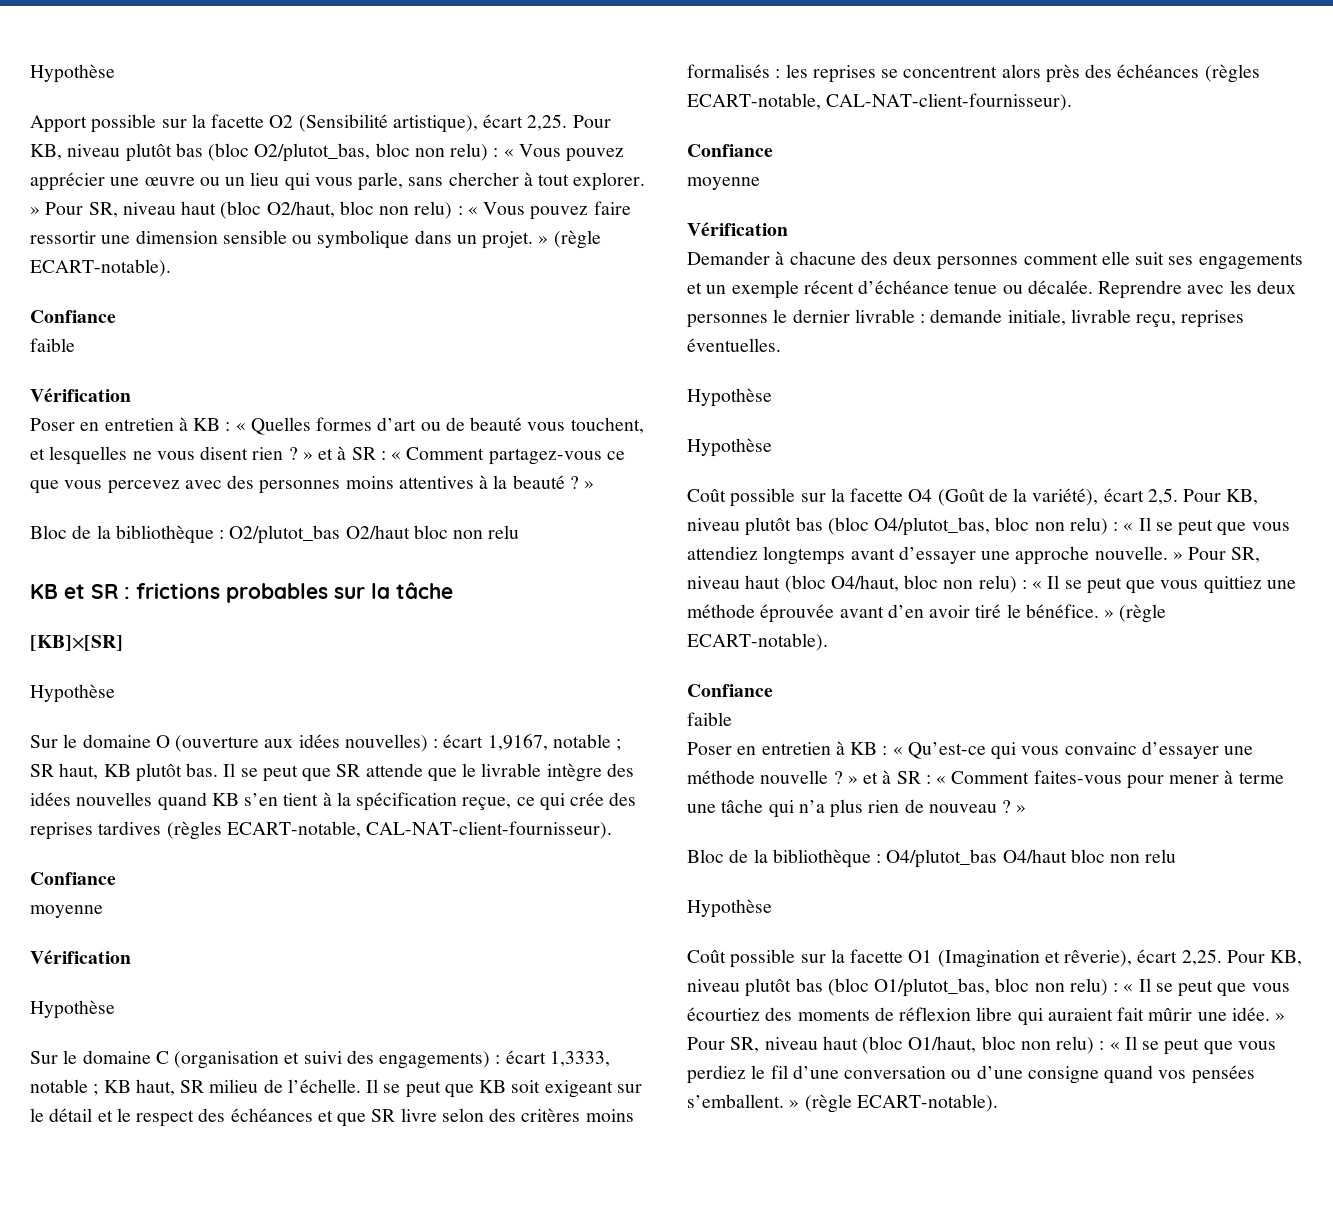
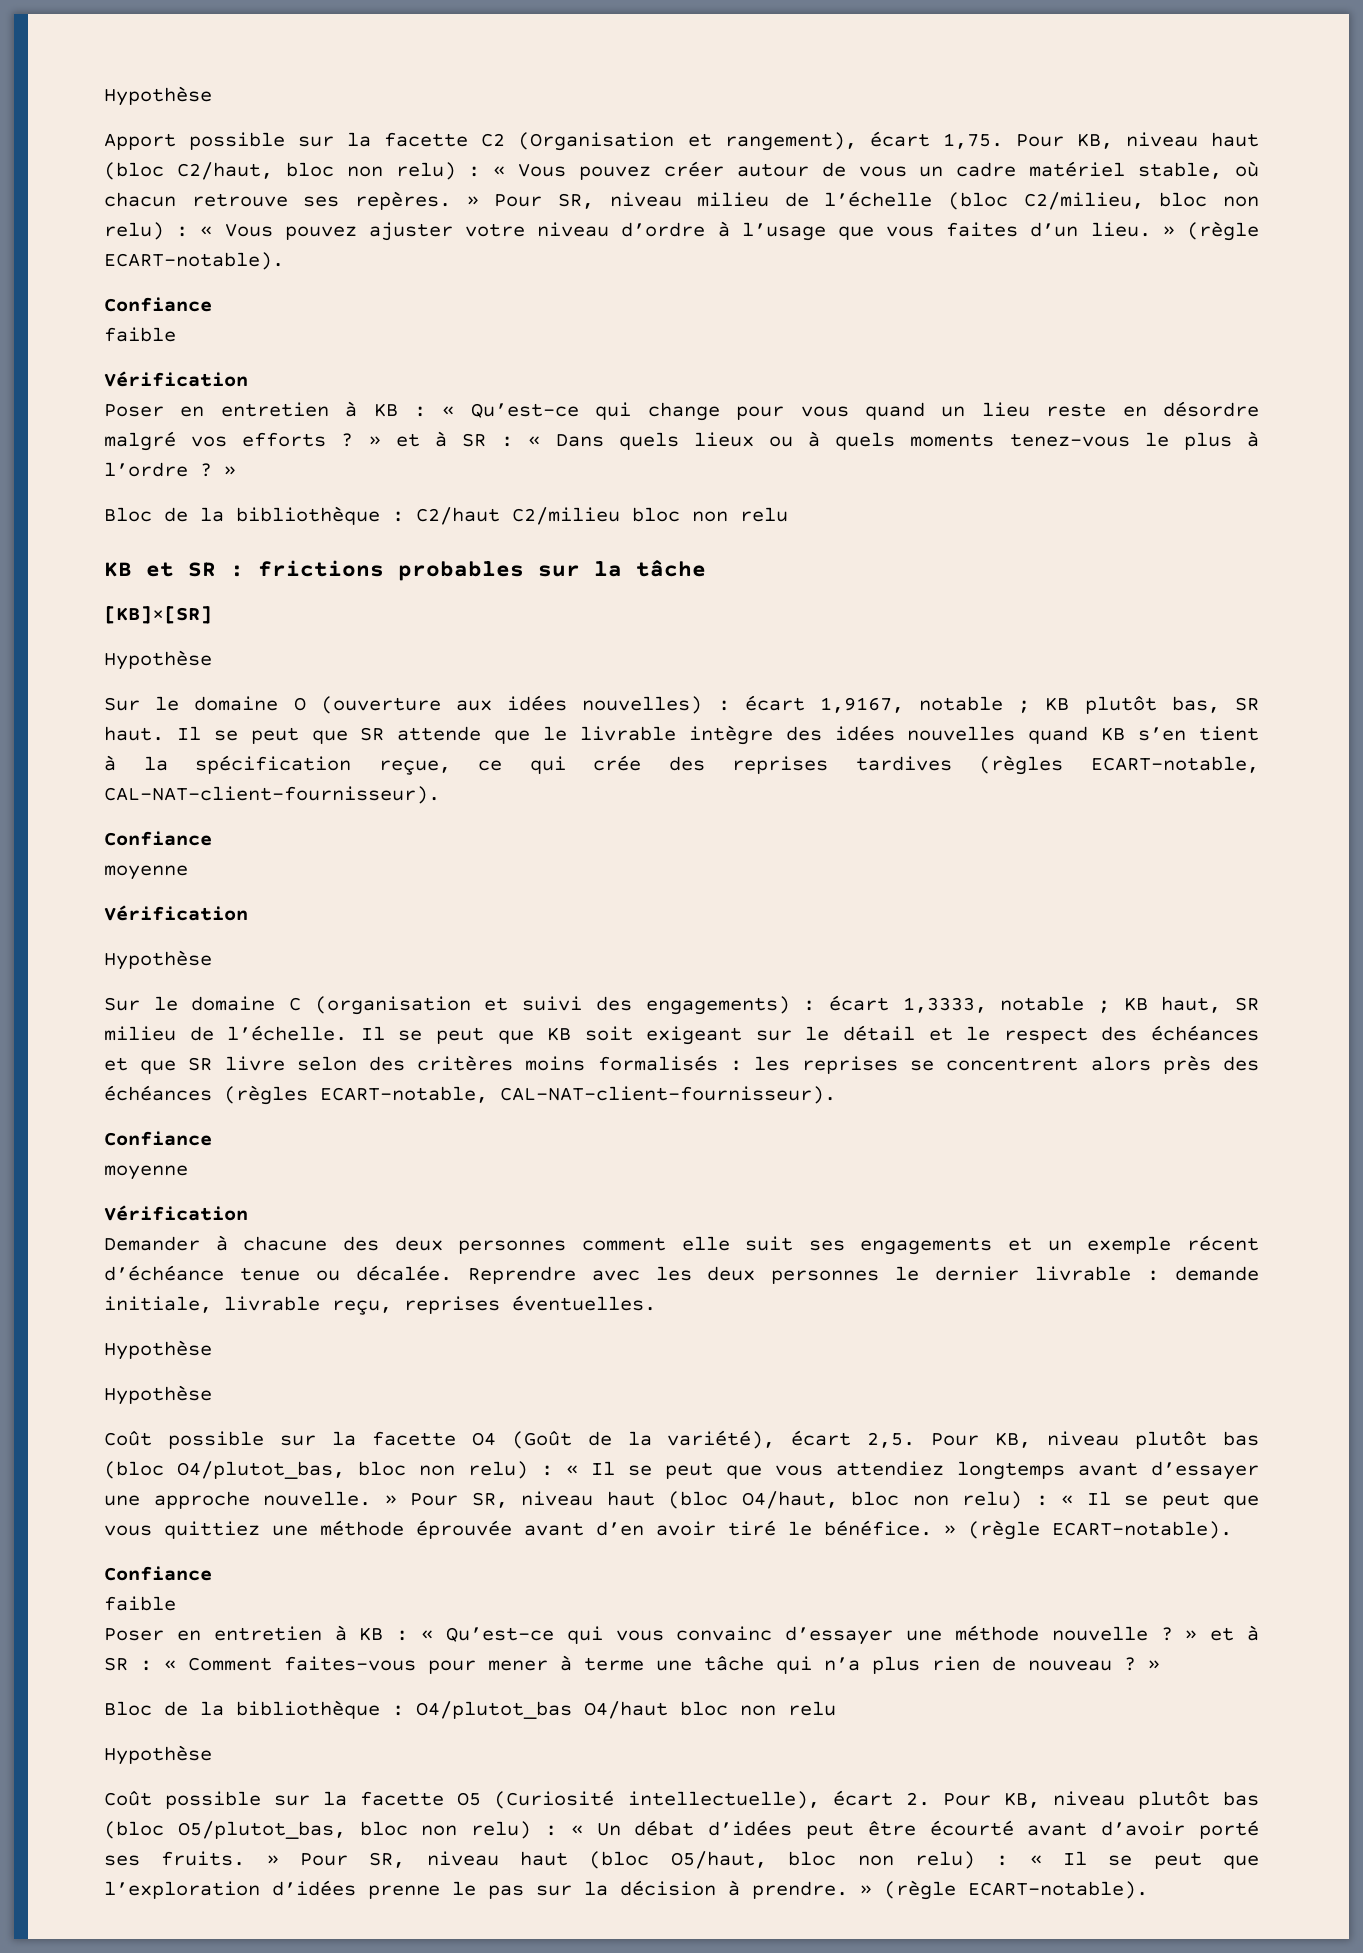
[269,114,611,133] [30,143,625,162] [30,172,646,191] [30,201,631,220] [30,230,534,249] O2 (Sensibilité artistique), écart 2,25. Pour KB, niveau plutôt bas (bloc O2/plutot_bas, bloc non relu) : « Vous pouvez apprécier une œuvre ou un lieu qui vous parle, sans chercher à tout explorer. » Pour SR, niveau haut (bloc O2/haut, bloc non relu) : « Vous pouvez faire ressortir une dimension sensible ou symbolique dans un projet. -> [481,131,1259,151] [104,161,1259,180] [104,191,1259,210] [104,221,1151,241] C2 (Organisation et rangement), écart 1,75. Pour KB, niveau haut (bloc C2/haut, bloc non relu) : « Vous pouvez créer autour de vous un cadre matériel stable, où chacun retrouve ses repères. » Pour SR, niveau milieu de l’échelle (bloc C2/milieu, bloc non relu) : « Vous pouvez ajuster votre niveau d’ordre à l’usage que vous faites d’un lieu.
[250,417,644,435] [30,446,625,465] [30,475,595,494] [30,525,410,544] Quelles formes d’art ou de beauté vous touchent, et lesquelles ne vous disent rien ? » et à SR : « Comment partagez-vous ce que vous percevez avec des personnes moins attentives à la beauté ? » // Bloc de la bibliothèque : O2/plutot_bas O2/haut -> [470,401,1259,421] [104,431,1259,451] [104,462,236,477] [104,506,620,525] Qu’est-ce qui change pour vous quand un lieu reste en désordre malgré vos efforts ? » et à SR : « Dans quels lieux ou à quels moments tenez-vous le plus à l’ordre ? » // Bloc de la bibliothèque : C2/haut C2/milieu
[30,763,219,782] SR haut, KB plutôt bas. -> [1045,696,1259,714] [104,726,164,741] KB plutôt bas, SR haut.
[908,949,1303,968] [687,978,1290,997] [687,1007,1286,1026] [687,1036,1276,1055] [687,1065,1255,1084] [687,1094,784,1108] O1 (Imagination et rêverie), écart 2,25. Pour KB, niveau plutôt bas (bloc O1/plutot_bas, bloc non relu) : « Il se peut que vous écourtiez des moments de réflexion libre qui auraient fait mûrir une idée. » Pour SR, niveau haut (bloc O1/haut, bloc non relu) : « Il se peut que vous perdiez le fil d’une conversation ou d’une consigne quand vos pensées s’emballent. -> [457,1790,1259,1809] [104,1820,1259,1839] [104,1851,1259,1869] [104,1880,848,1899] O5 (Curiosité intellectuelle), écart 2. Pour KB, niveau plutôt bas (bloc O5/plutot_bas, bloc non relu) : « Un débat d’idées peut être écourté avant d’avoir porté ses fruits. » Pour SR, niveau haut (bloc O5/haut, bloc non relu) : « Il se peut que l’exploration d’idées prenne le pas sur la décision à prendre.

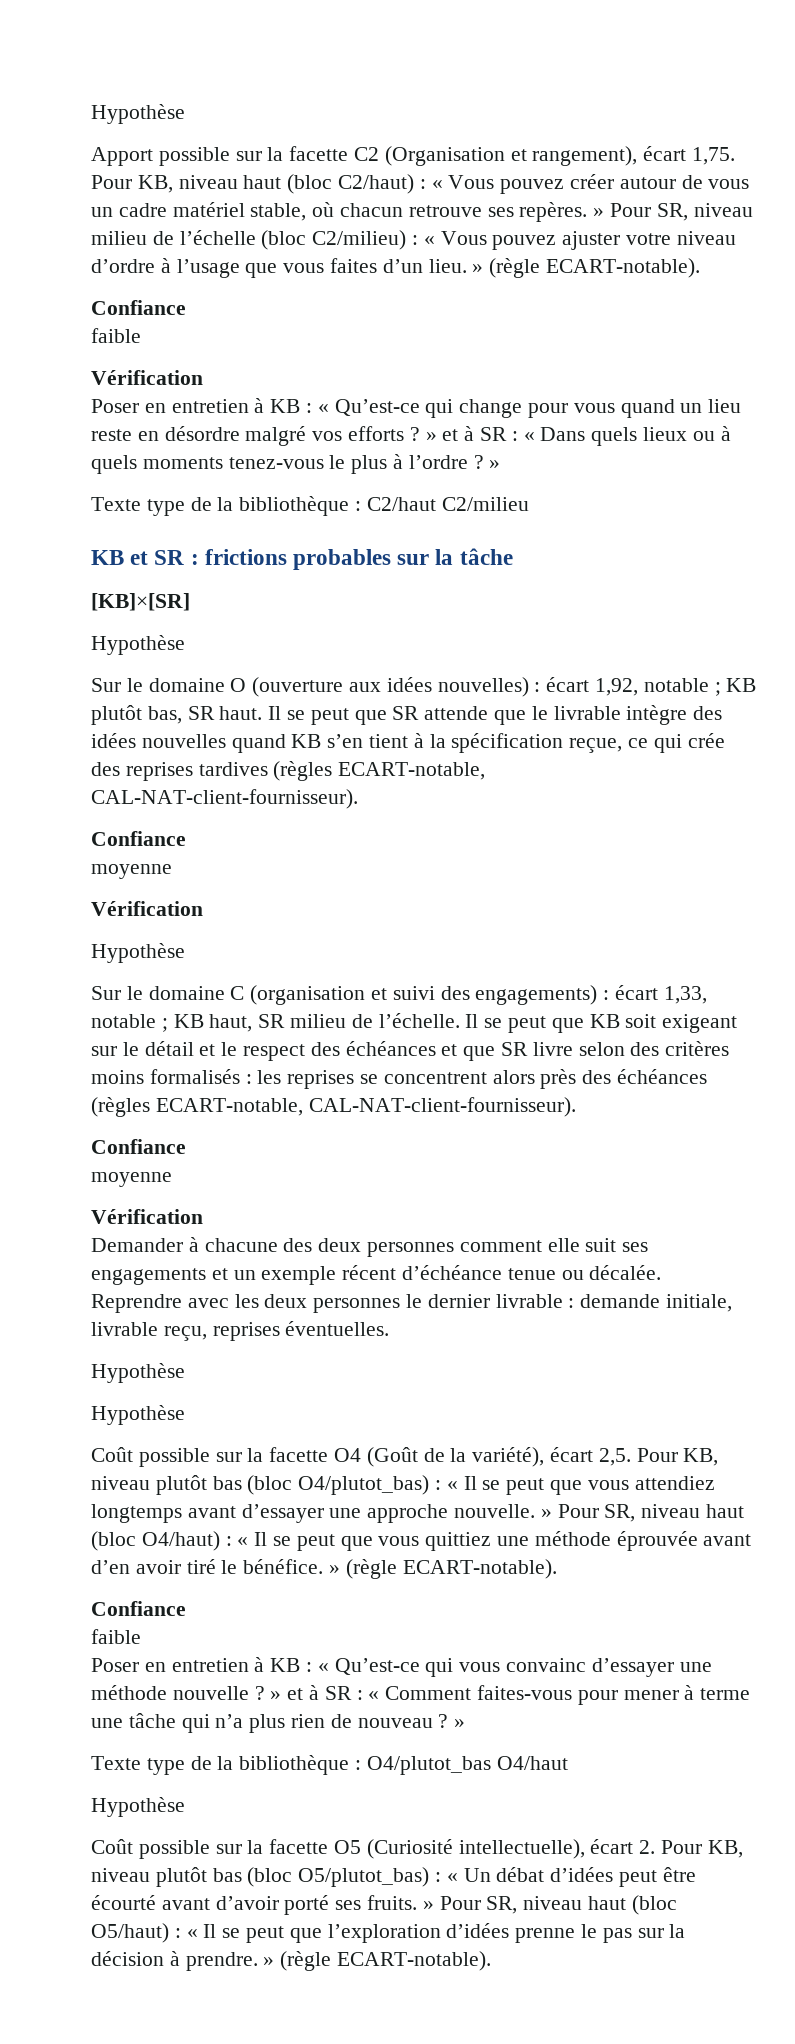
[176,162,456,180] C2/haut, bloc non relu) -> [338,174,415,194] C2/haut)
[1023,192,1259,210] [104,222,164,240] C2/milieu, bloc non relu) -> [312,230,407,250] C2/milieu)
[104,507,152,522] Bloc -> [91,497,185,516] Texte type
[632,507,788,522] bloc non relu -> (529, 504) none
[819,697,904,713] 1,9167, -> [595,678,639,696] 1,92,
[902,997,987,1013] 1,3333, -> [663,986,707,1004] 1,33,
[177,1461,528,1479] O4/plutot_bas, bloc non relu) -> [298,1475,430,1495] O4/plutot_bas)
[741,1491,1022,1509] O4/haut, bloc non relu) -> [141,1531,220,1551] O4/haut)
[104,1701,152,1716] Bloc -> [91,1756,185,1775] Texte type
[680,1701,836,1716] bloc non relu -> (568, 1763) none
[177,1821,532,1839] O5/plutot_bas, bloc non relu) -> [298,1867,430,1887] O5/plutot_bas)
[670,1851,975,1869] O5/haut, bloc non relu) -> [91,1923,169,1943] O5/haut)

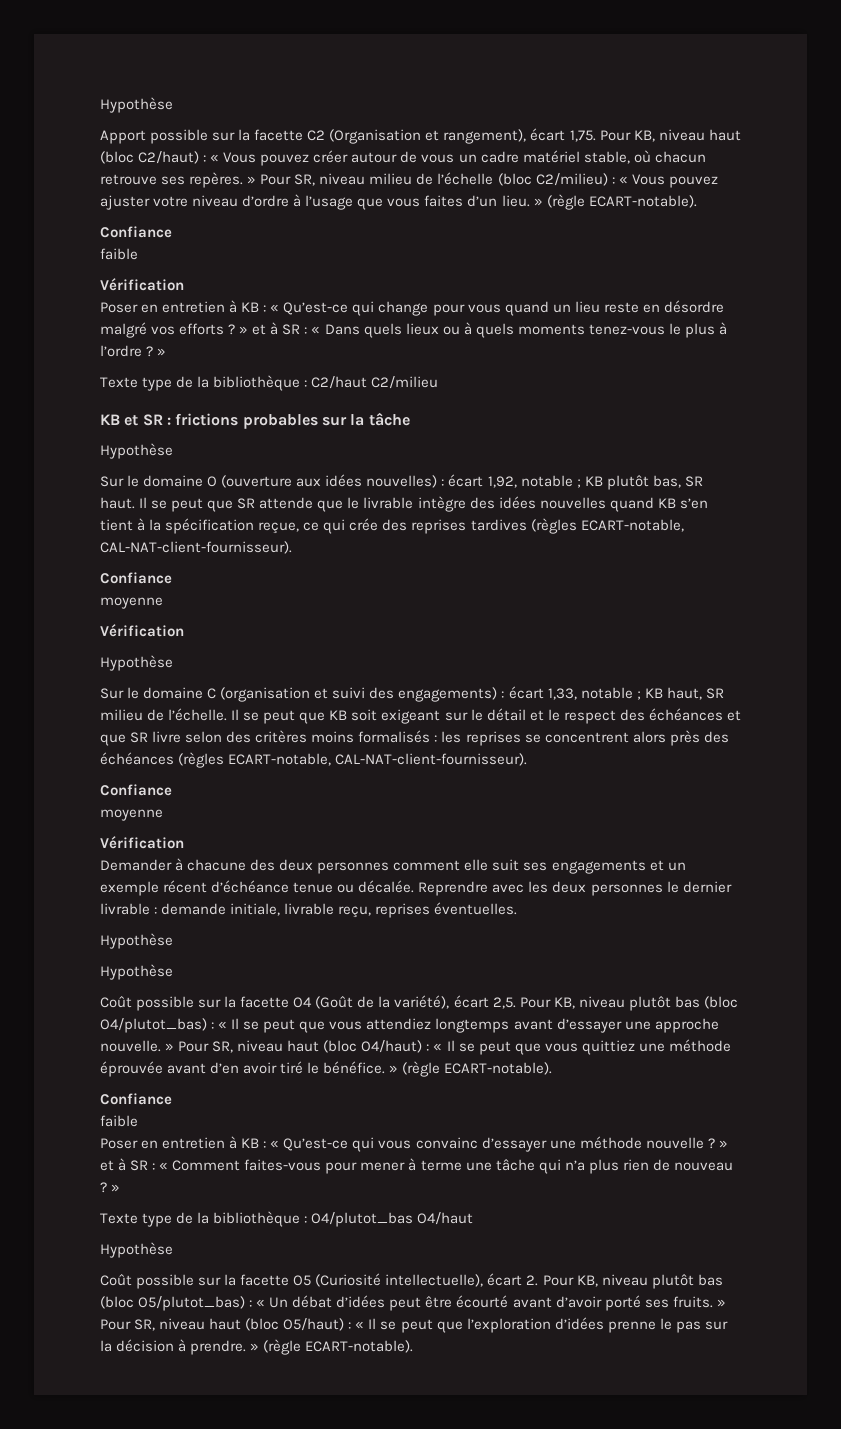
[91,593,190,611] // [KB]×[SR] -> (410, 419) none

